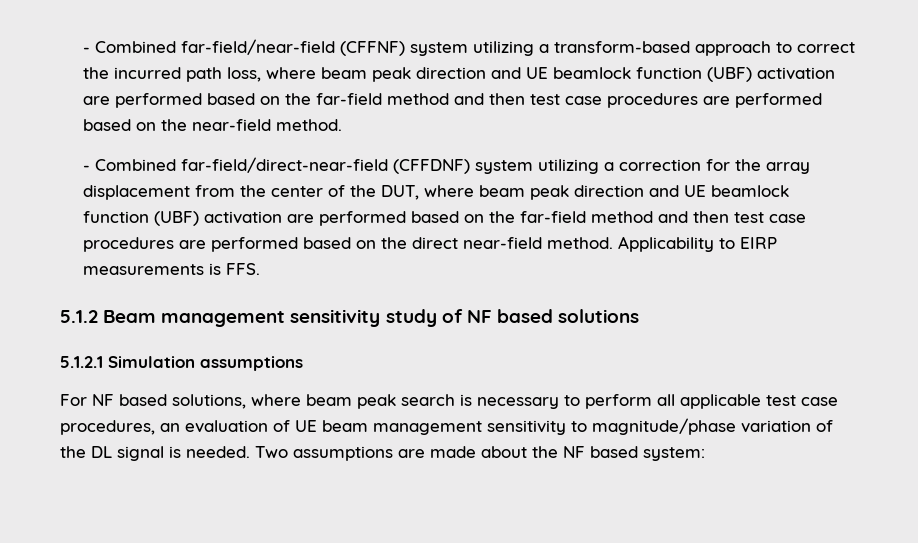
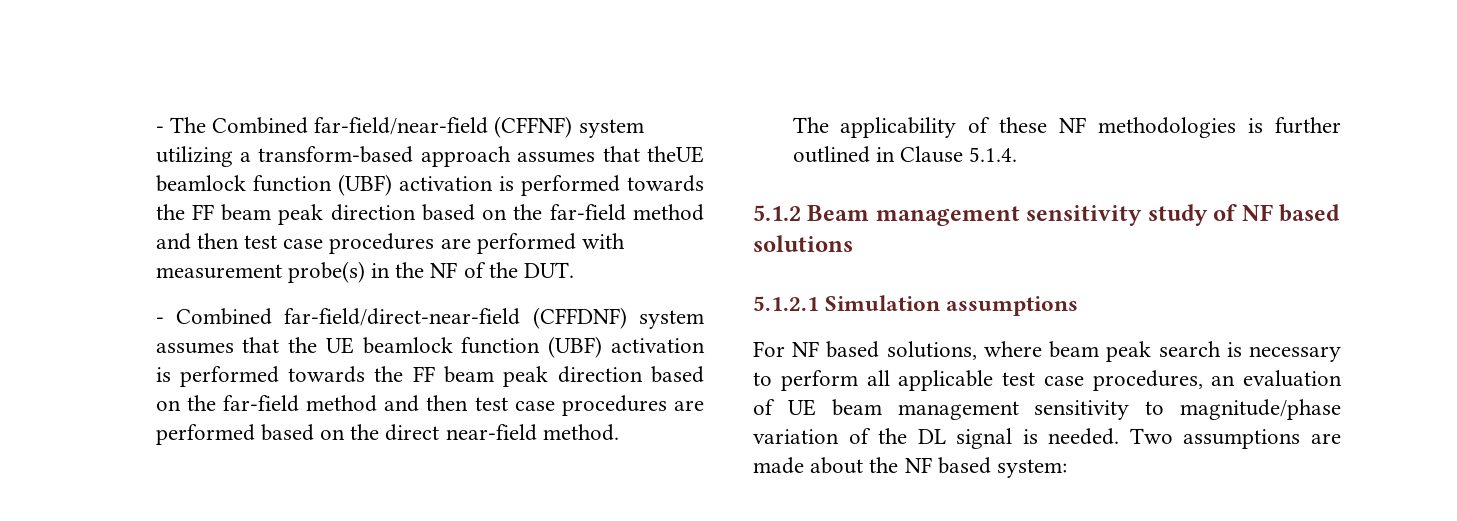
[83,47,91,53] - -> [155,117,206,133] - The
[776,42,856,53] [83,67,836,82] [83,93,203,108] to correct the incurred path loss, where beam peak direction and UE beamlock function (UBF) activation are performed -> [517,146,704,163] [155,174,705,196] [155,204,416,225] assumes that theUE beamlock function (UBF) activation is performed towards the FF beam peak direction
[83,119,343,131] based on the near-field method. -> [582,233,626,249] [155,261,575,283] with measurement probe(s) in the NF of the DUT.
[538,159,811,174] [83,185,790,200] [83,211,407,226] utilizing a correction for the array displacement from the center of the DUT, where beam peak direction and UE beamlock function (UBF) activation are performed -> [155,336,705,358] [155,366,643,387] assumes that the UE beamlock function (UBF) activation is performed towards the FF beam peak direction
[618,236,778,252] [83,263,261,275] Applicability to EIRP measurements is FFS. -> [792,117,1341,138] [792,146,1018,163] // The applicability of these NF methodologies is further outlined in Clause 5.1.4.

